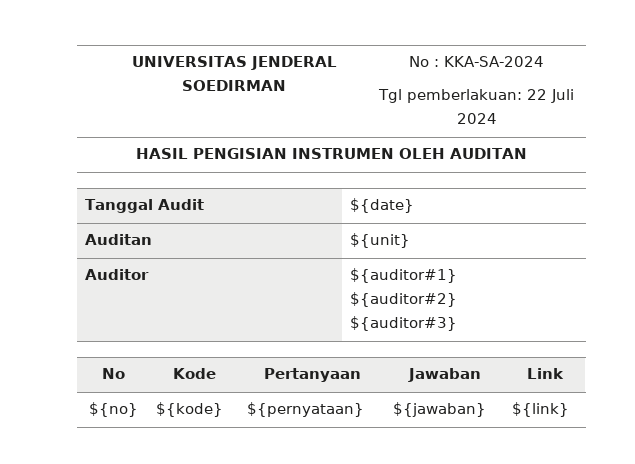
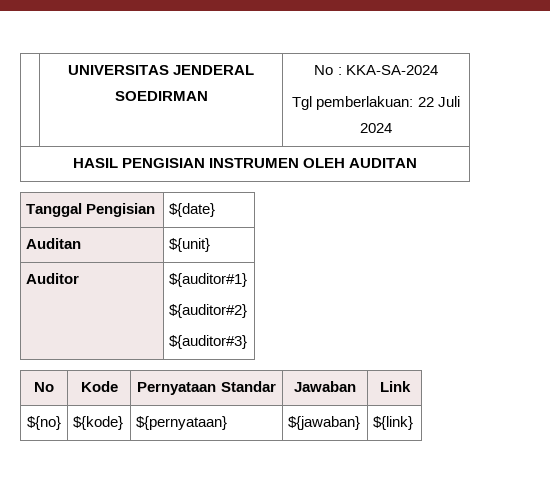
[157,199,204,210] Audit -> [86,203,156,217] Pengisian
[264,368,361,382] Pertanyaan -> [137,381,276,395] Pernyataan Standar

